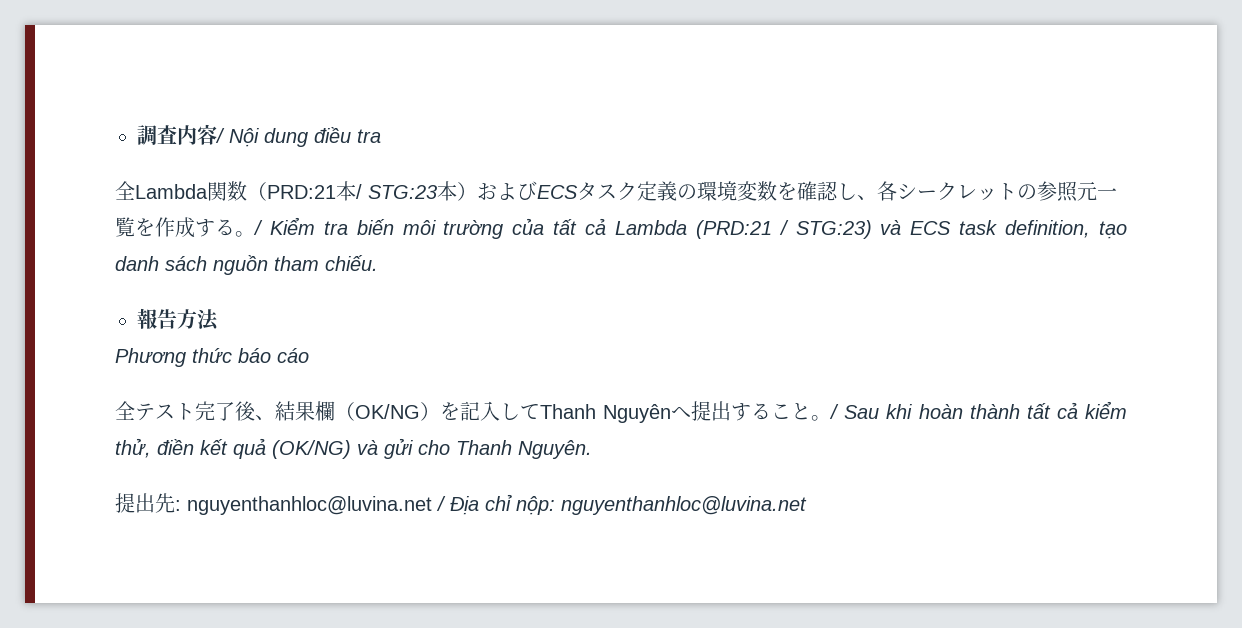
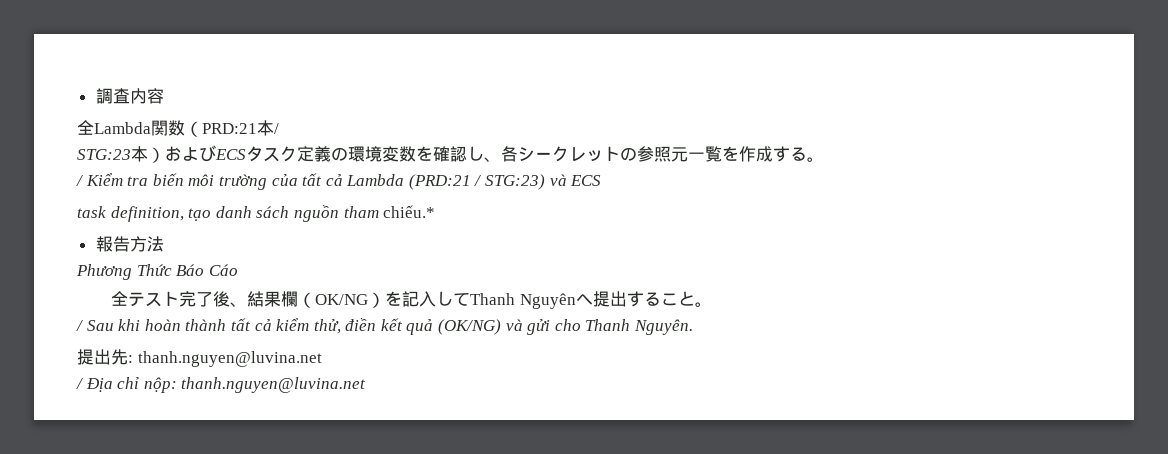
[215,127,381,147] / Nội dung điều tra -> (164, 96) none
(362, 191) none -> (279, 128) //
(255, 234) none -> (824, 159) //
(952, 228) none -> (602, 180) //
[325,255,378,271] chiếu. -> [383,205,436,218] chiếu.*
[192,348,309,363] thức báo cáo -> [136,264,238,276] Thức Báo Cáo
(832, 418) none -> (712, 304) //
[187,496,432,515] nguyenthanhloc@luvina.net -> [137,351,322,367] thanh.nguyen@luvina.net //
[561,496,807,515] nguyenthanhloc@luvina.net -> [181,377,367,393] thanh.nguyen@luvina.net

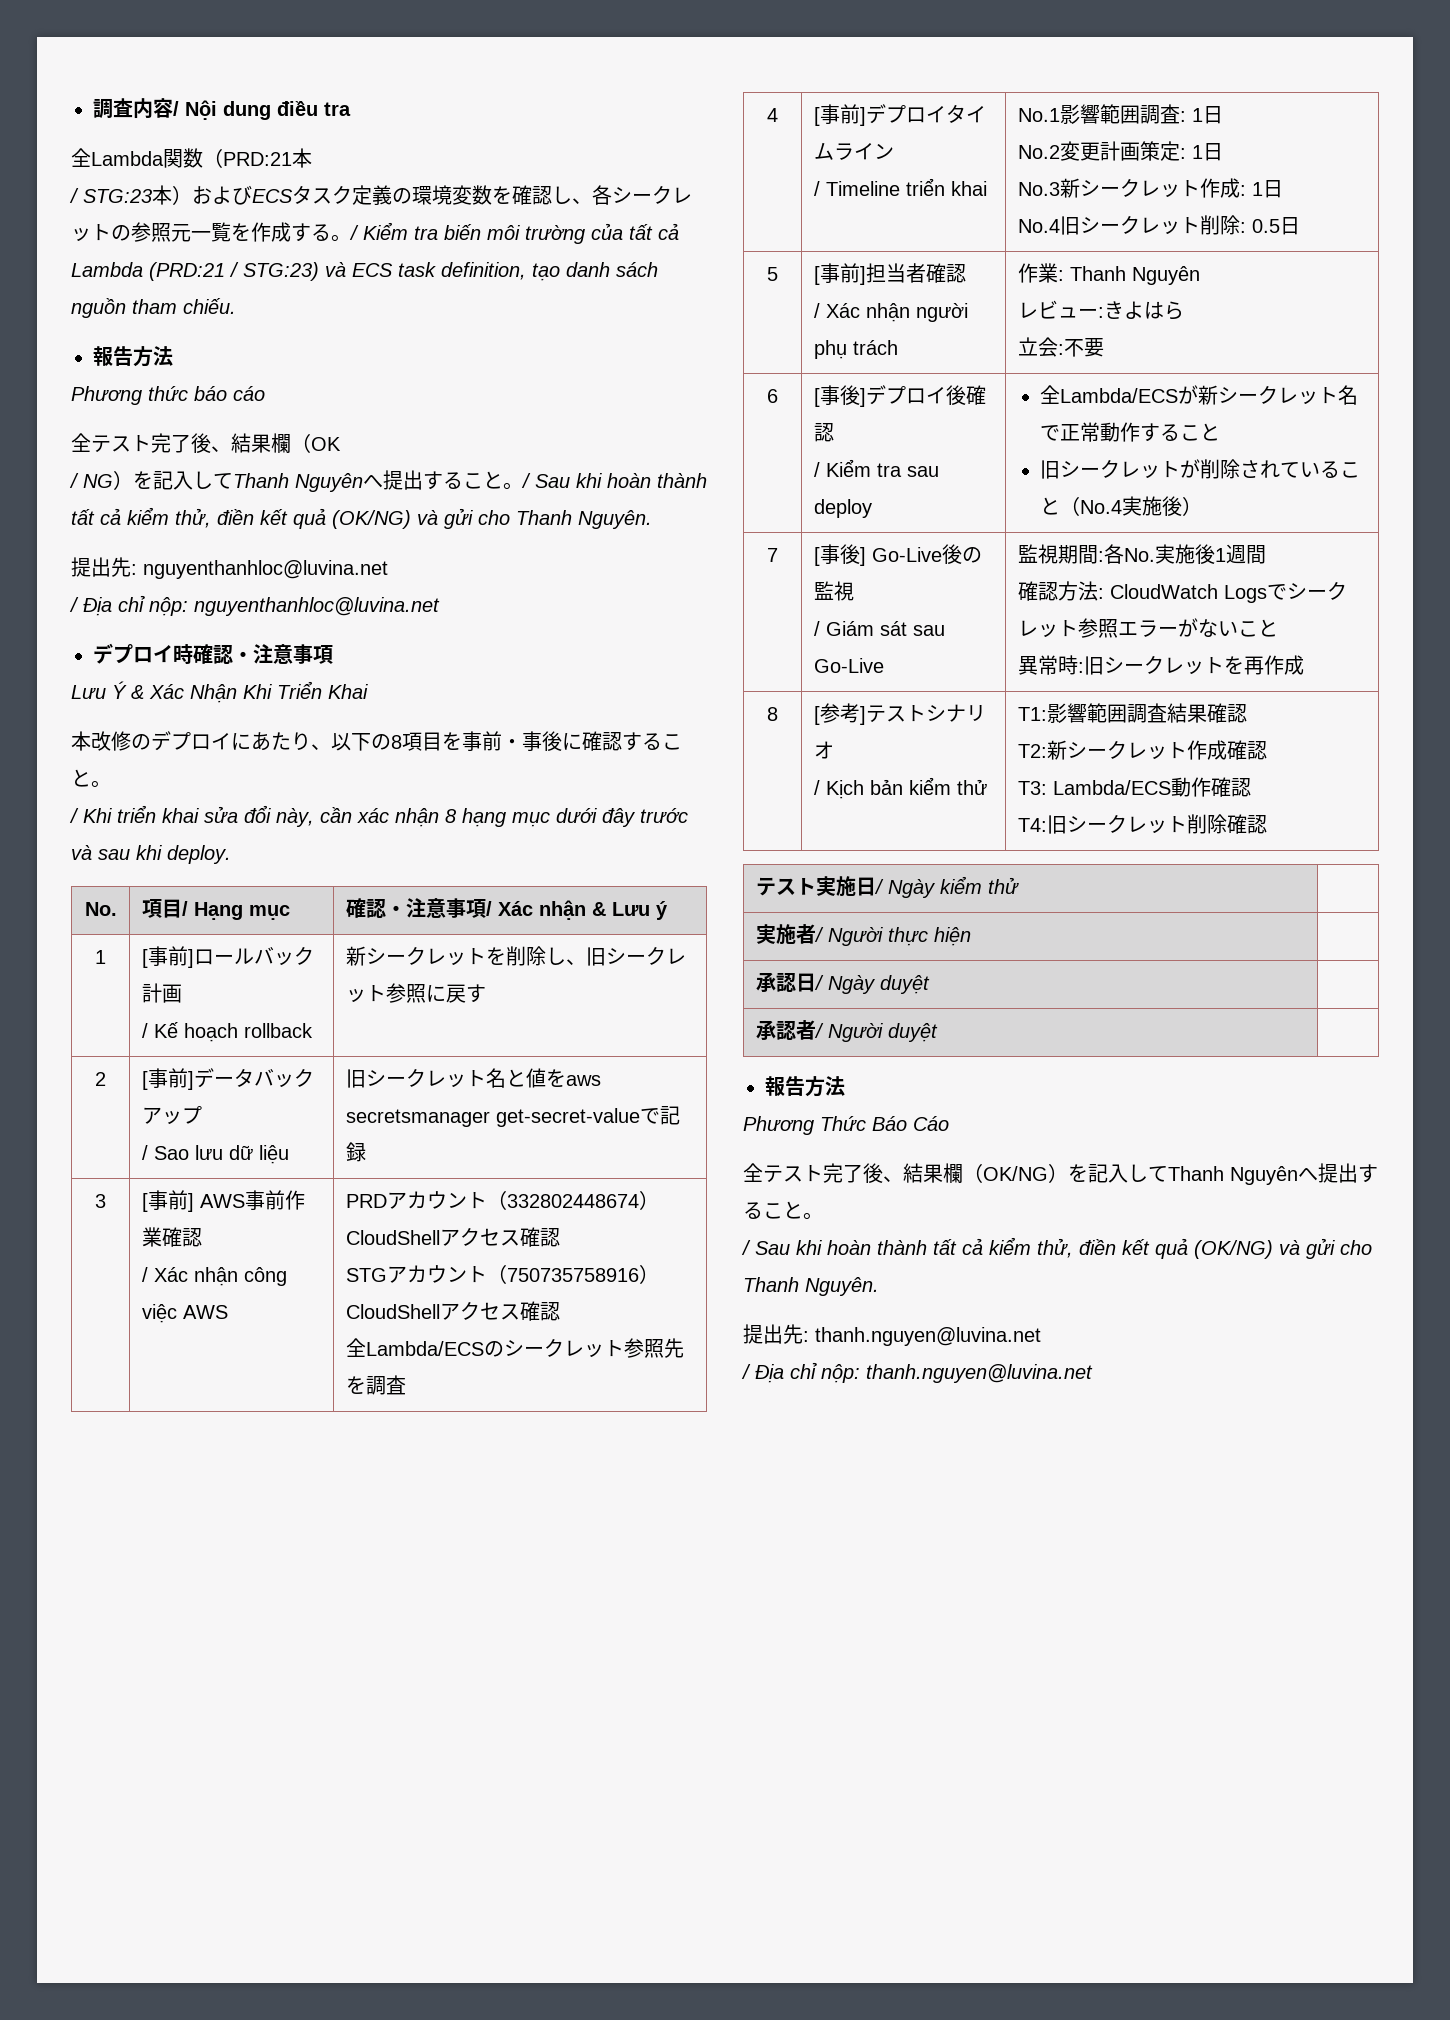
(164, 96) none -> [173,100,351,120] / Nội dung điều tra
[274,123,279,134] / // -> [69,188,79,203] // /
(824, 159) // -> (351, 238) none
(602, 180) // -> (393, 270) none
[383,205,436,218] chiếu.* -> [183,298,236,314] [93,346,173,367] [71,386,265,405] [71,433,341,453] [69,470,707,492] [71,507,652,529] [71,557,388,579] [69,595,440,616] [93,643,333,664] [71,681,368,703] [71,731,682,751] [71,769,111,788] [69,805,688,827] [71,845,231,864] [84,902,117,916] [141,899,290,920] [345,898,668,920] [95,950,106,964] [141,946,314,968] [141,983,182,1003] [141,1022,313,1042] [345,946,686,966] [345,983,486,1003] [95,1072,106,1086] [141,1068,314,1090] [141,1106,202,1125] [141,1145,289,1164] [345,1068,601,1088] [345,1106,680,1127] [345,1142,366,1162] [95,1194,106,1208] [141,1190,305,1212] [141,1227,202,1247] [141,1267,287,1286] [141,1304,228,1323] [345,1190,659,1210] [345,1227,560,1247] [345,1264,659,1284] [345,1301,560,1321] [345,1338,684,1358] [345,1375,406,1395] [767,108,778,122] [813,104,986,126] [813,142,894,160] [813,178,987,196] [1017,104,1223,124] [1017,141,1223,161] [1017,178,1283,198] [1017,215,1300,235] [767,267,778,281] [813,263,966,285] [813,303,968,322] [813,340,898,359] [1017,263,1200,285] [1017,300,1184,320] [1017,337,1104,357] [767,389,778,403] [813,385,986,407] [813,423,834,442] [813,459,939,477] [813,499,872,518] [1039,385,1358,405] [1039,422,1220,442] [1039,459,1360,479] [1039,496,1202,516] [767,548,778,562] [813,544,982,566] [813,581,854,601] [813,621,945,636] [813,658,884,673] [1017,544,1266,564] [1017,581,1347,603] [1017,618,1278,638] [1017,655,1304,675] [767,707,778,721] [813,703,986,725] [813,741,834,759] [813,777,987,799] [1017,703,1247,723] [1017,740,1267,760] [1017,777,1251,797] [1017,814,1267,834] [755,876,1019,898] [755,924,971,946] [755,972,930,994] [755,1020,938,1042] chiếu. // 報告方法 // Phương thức báo cáo // 全テスト完了後、結果欄（OK // / NG）を記入してThanh Nguyênへ提出すること。/ Sau khi hoàn thành tất cả kiểm thử, điền kết quả (OK/NG) và gửi cho Thanh Nguyên. // 提出先: nguyenthanhloc@luvina.net // / Địa chỉ nộp: nguyenthanhloc@luvina.net // デプロイ時確認・注意事項 // Lưu Ý & Xác Nhận Khi Triển Khai // 本改修のデプロイにあたり、以下の8項目を事前・事後に確認すること。 // / Khi triển khai sửa đổi này, cần xác nhận 8 hạng mục dưới đây trước và sau khi deploy. // No. | 項目/ Hạng mục | 確認・注意事項/ Xác nhận & Lưu ý // 1 | [事前]ロールバック計画 // / Kế hoạch rollback | 新シークレットを削除し、旧シークレット参照に戻す // 2 | [事前]データバックアップ // / Sao lưu dữ liệu | 旧シークレット名と値をaws secretsmanager get-secret-valueで記録 // 3 | [事前] AWS事前作業確認 // / Xác nhận công việc AWS | PRDアカウント（332802448674）CloudShellアクセス確認 // STGアカウント（750735758916）CloudShellアクセス確認 // 全Lambda/ECSのシークレット参照先を調査 // 4 | [事前]デプロイタイムライン // / Timeline triển khai | No.1影響範囲調査: 1日 // No.2変更計画策定: 1日 // No.3新シークレット作成: 1日 // No.4旧シークレット削除: 0.5日 // 5 | [事前]担当者確認 // / Xác nhận người phụ trách | 作業: Thanh Nguyên // レビュー:きよはら // 立会:不要 // 6 | [事後]デプロイ後確認 // / Kiểm tra sau deploy | 全Lambda/ECSが新シークレット名で正常動作すること // 旧シークレットが削除されていること（No.4実施後） // 7 | [事後] Go-Live後の監視 // / Giám sát sau Go-Live | 監視期間:各No.実施後1週間 // 確認方法: CloudWatch Logsでシークレット参照エラーがないこと // 異常時:旧シークレットを再作成 // 8 | [参考]テストシナリオ // / Kịch bản kiểm thử | T1:影響範囲調査結果確認 // T2:新シークレット作成確認 // T3: Lambda/ECS動作確認 // T4:旧シークレット削除確認 // テスト実施日/ Ngày kiểm thử | // 実施者/ Người thực hiện | // 承認日/ Ngày duyệt | // 承認者/ Người duyệt |

